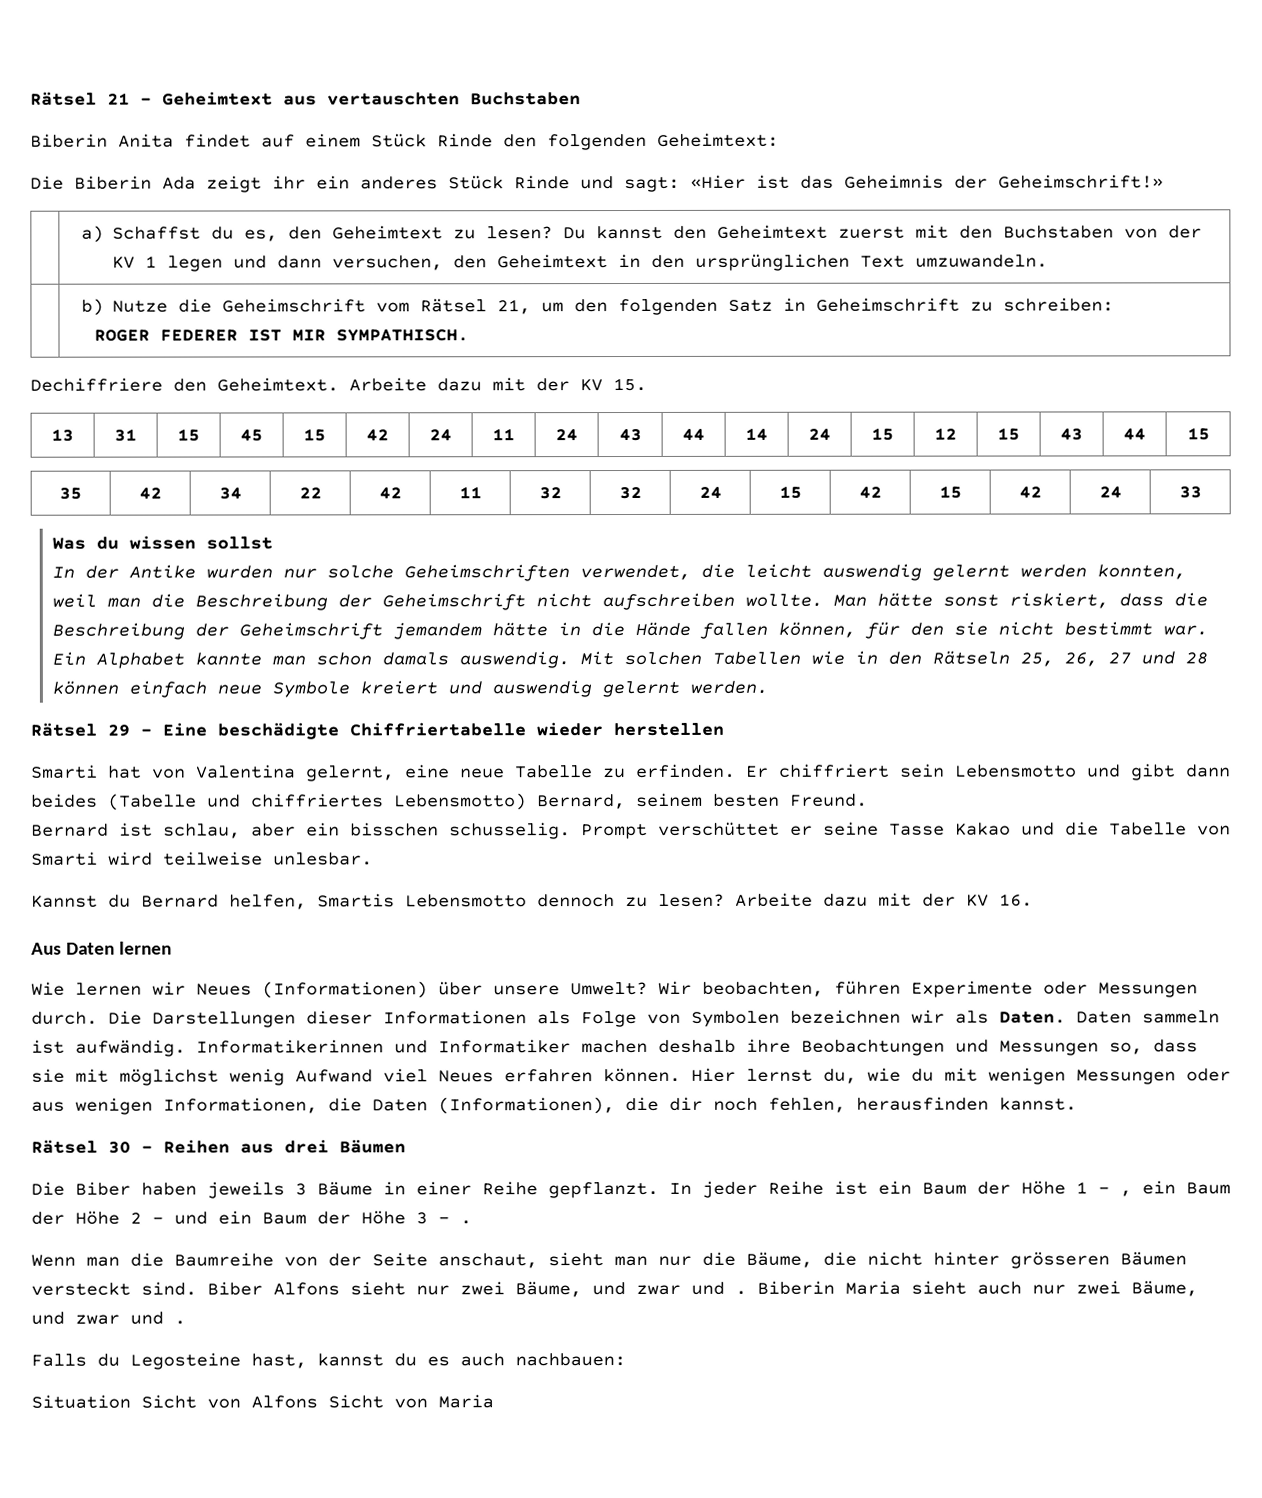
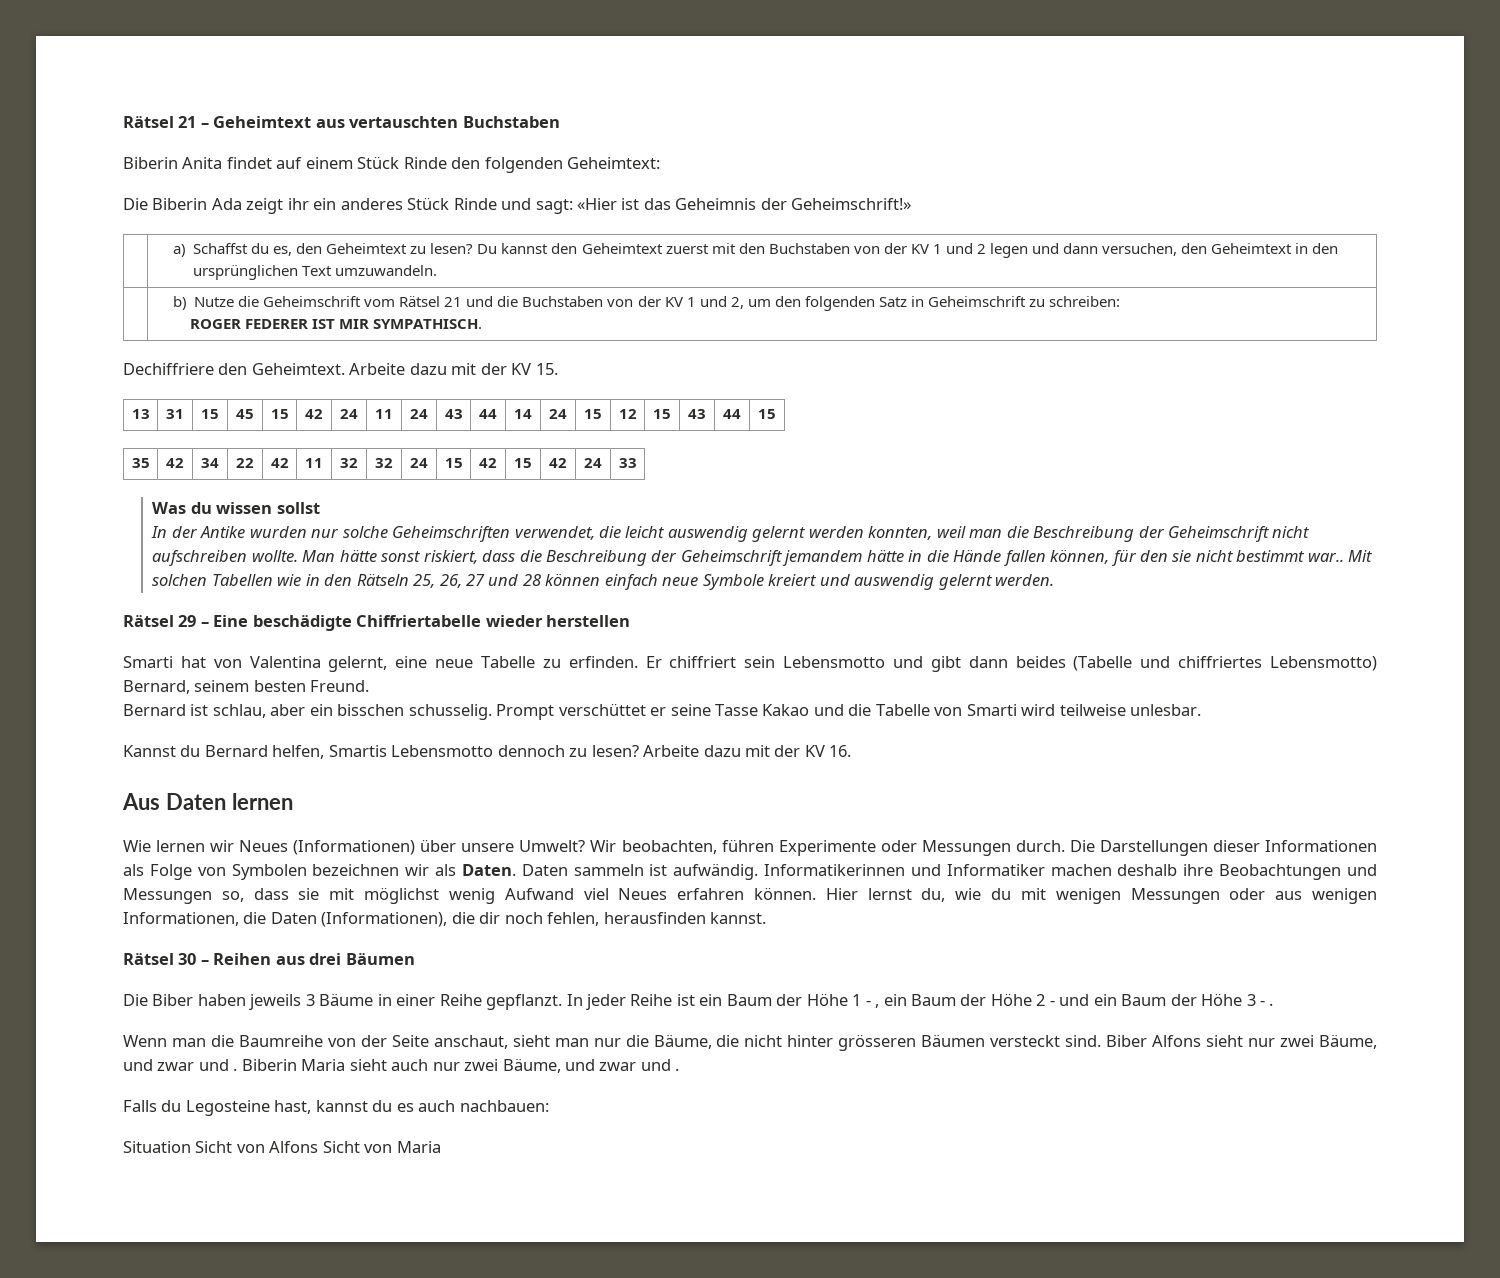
(158, 261) none -> [945,243,987,254] und 2
[497,299,532,315] 21, -> [444,296,744,309] 21 und die Buchstaben von der KV 1 und 2,
[1162,625,1208,636] [51,651,570,669] war. Ein Alphabet kannte man schon damals auswendig. -> [1307,552,1344,562] war..

